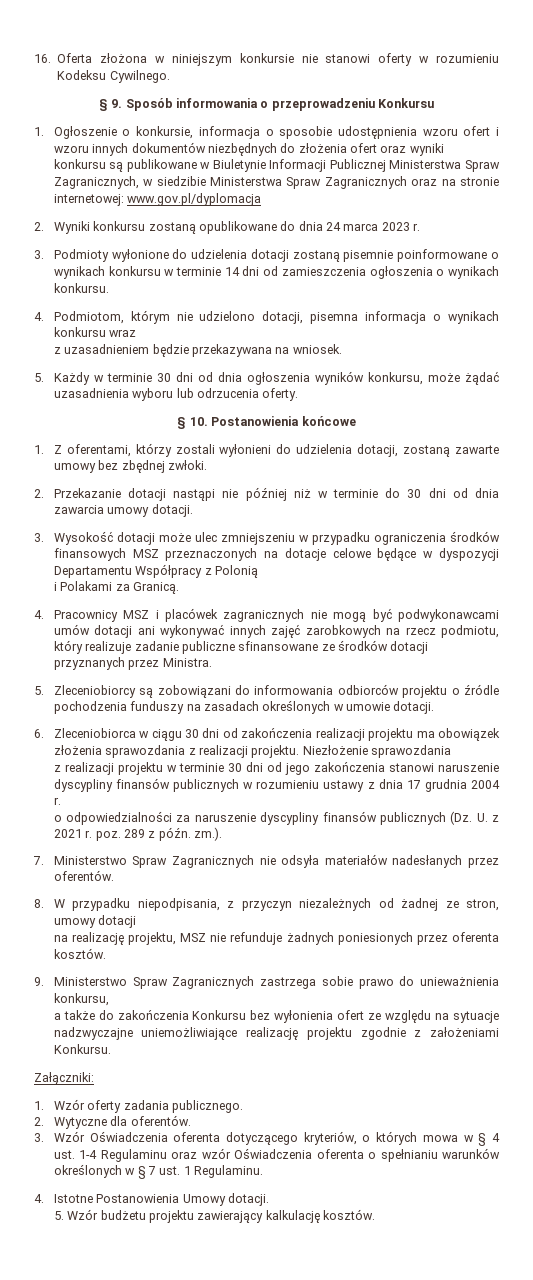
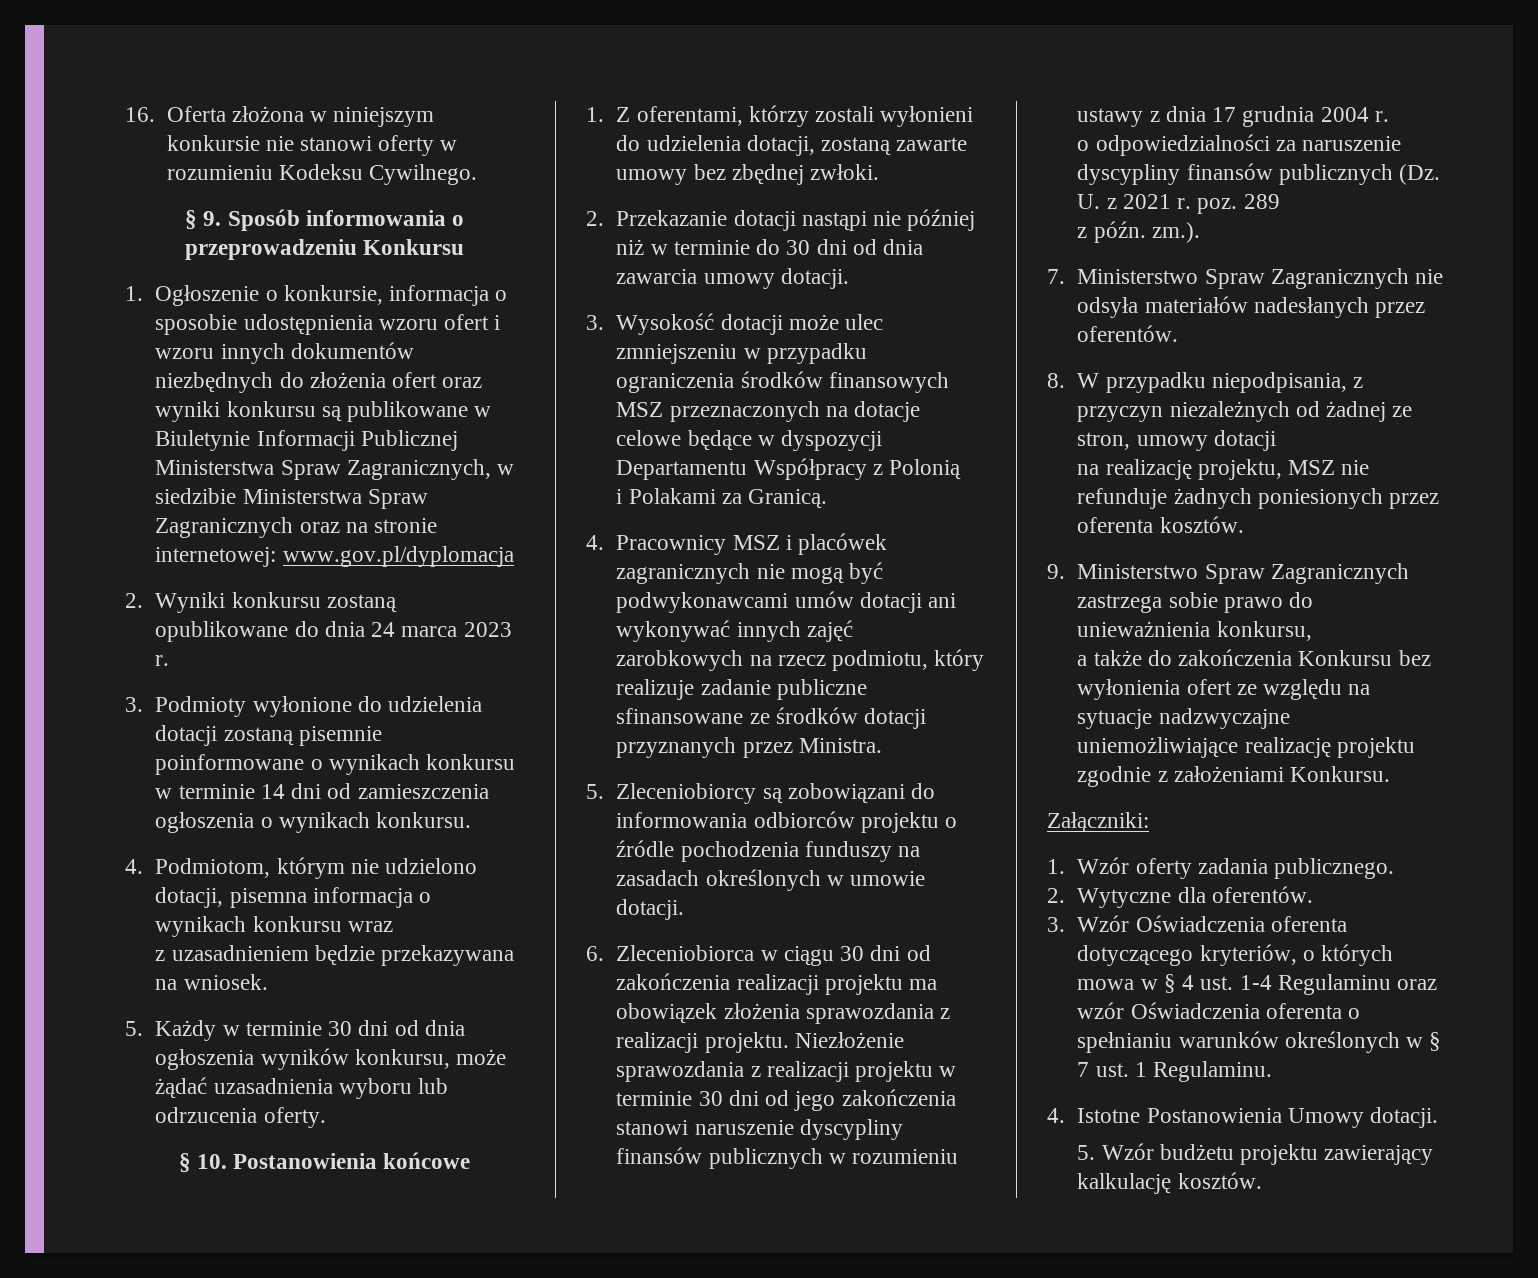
(452, 751) // -> (745, 1071) none
(145, 833) none -> (1280, 201) //

